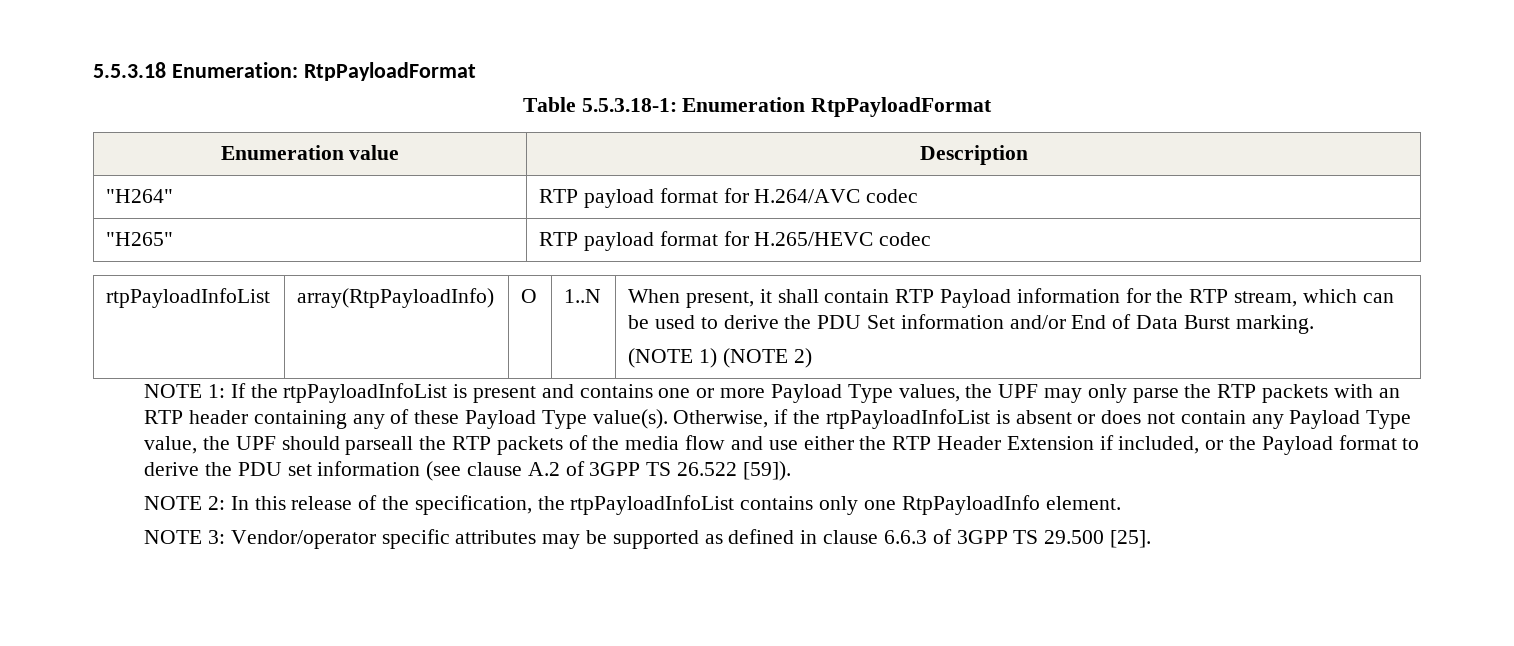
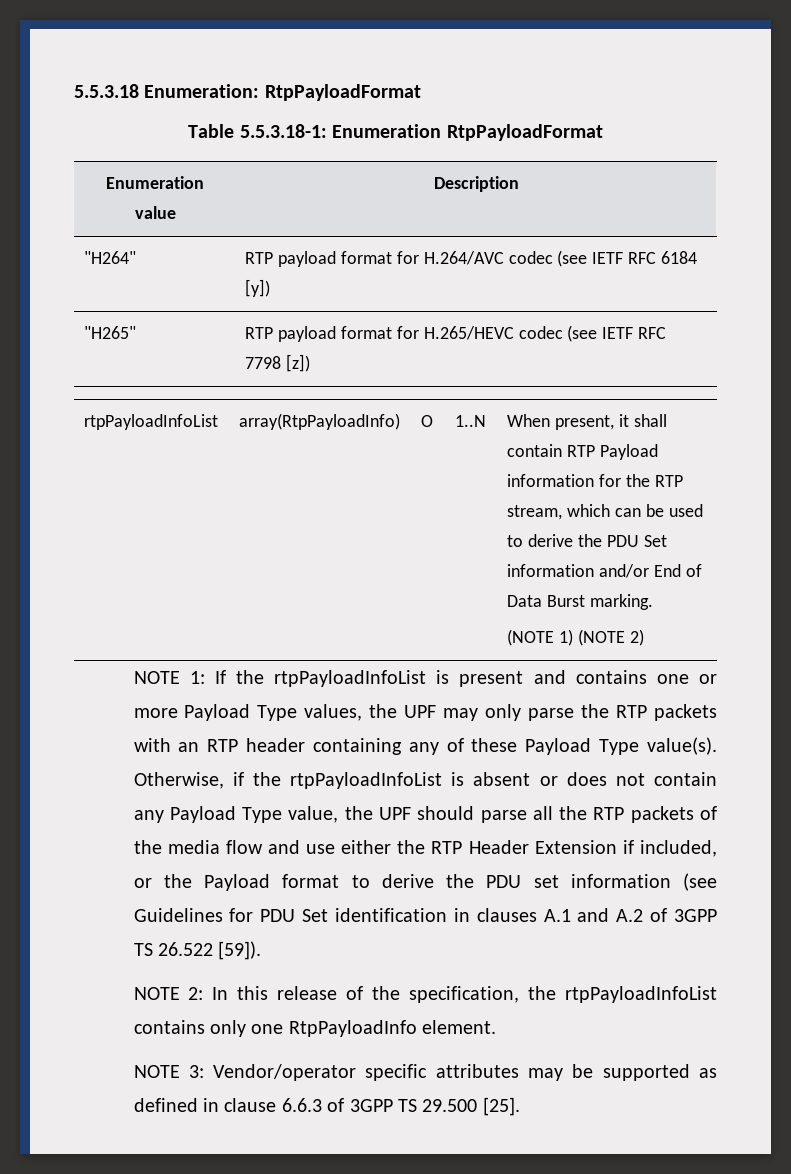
(919, 196) none -> [557,250,697,267] [245,279,271,297] (see IETF RFC 6184 [y])
(932, 239) none -> [567,325,667,342] [245,354,311,372] (see IETF RFC 7798 [z])
[345,436,414,455] parseall -> [480,806,553,823] parse all
[467,462,523,476] clause -> [133,908,610,922] Guidelines for PDU Set identification in clauses A.1 and

